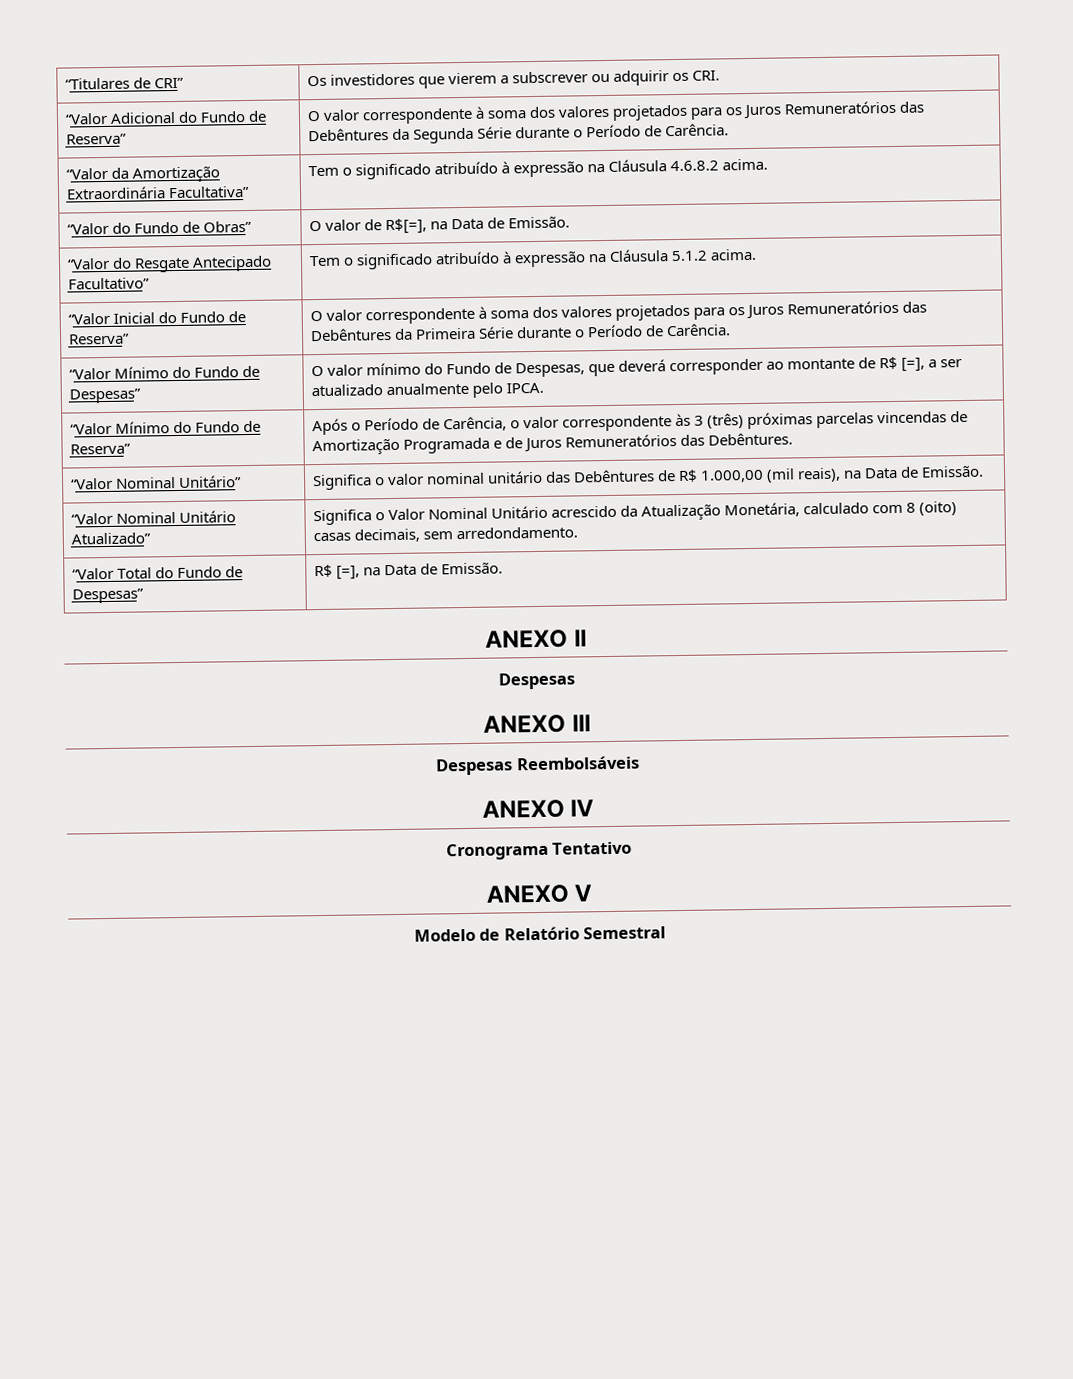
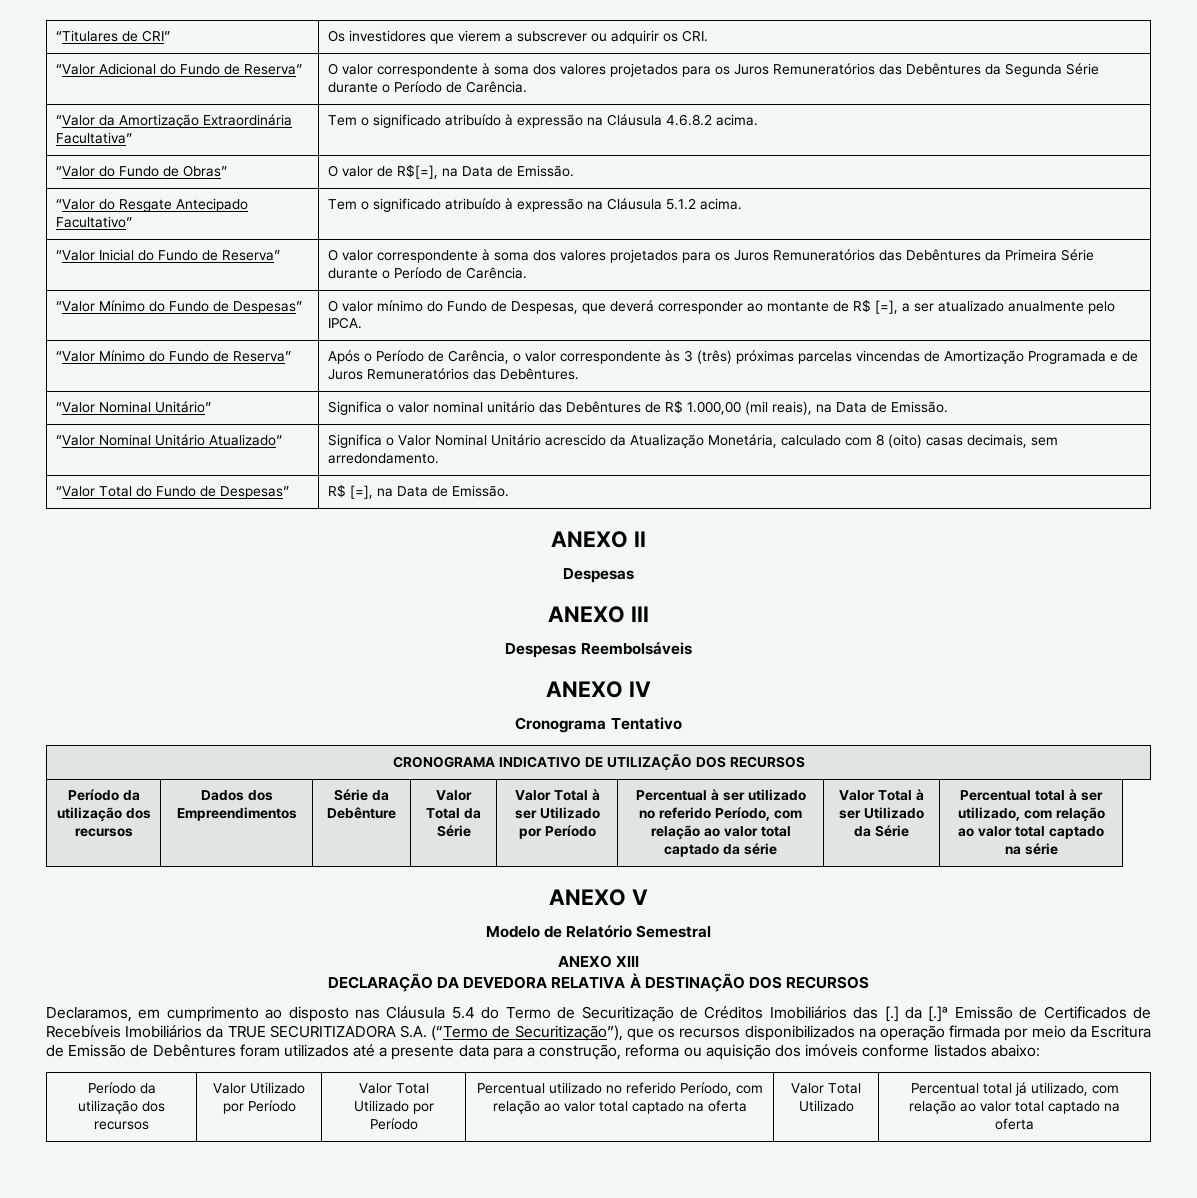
(633, 848) none -> [392,754,805,771] [67,789,140,801] [56,807,151,822] [74,828,133,837] [200,790,273,801] [176,807,297,821] [334,789,389,801] [327,807,396,819] [436,790,472,801] [426,808,481,819] [436,825,471,837] [514,789,600,801] [514,807,600,819] [518,825,596,839] [635,789,806,801] [639,807,802,821] [650,825,791,840] [664,843,777,857] [839,789,924,801] [839,807,924,819] [854,825,909,837] [960,789,1103,801] [957,807,1105,822] [958,826,1104,839] [1004,843,1058,855] // CRONOGRAMA INDICATIVO DE UTILIZAÇÃO DOS RECURSOS // Período da utilização dos recursos | Dados dos Empreendimentos | Série da Debênture | Valor Total da Série | Valor Total à ser Utilizado por Período | Percentual à ser utilizado no referido Período, com relação ao valor total captado da série | Valor Total à ser Utilizado da Série | Percentual total à ser utilizado, com relação ao valor total captado na série
(667, 933) none -> [557,955,640,968] [327,973,870,992] [46,1006,1151,1022] [46,1025,1151,1041] [46,1044,1040,1060] [87,1082,156,1094] [78,1100,165,1114] [94,1121,149,1130] [213,1082,305,1094] [222,1100,296,1114] [358,1083,429,1094] [353,1100,434,1114] [369,1118,418,1130] [476,1082,763,1096] [492,1100,747,1114] [791,1083,861,1094] [798,1100,854,1112] [910,1082,1119,1096] [909,1100,1120,1114] [995,1118,1034,1130] // ANEXO XIII // DECLARAÇÃO DA DEVEDORA RELATIVA À DESTINAÇÃO DOS RECURSOS // Declaramos, em cumprimento ao disposto nas Cláusula 5.4 do Termo de Securitização de Créditos Imobiliários das [.] da [.]ª Emissão de Certificados de Recebíveis Imobiliários da TRUE SECURITIZADORA S.A. (“Termo de Securitização”), que os recursos disponibilizados na operação firmada por meio da Escritura de Emissão de Debêntures foram utilizados até a presente data para a construção, reforma ou aquisição dos imóveis conforme listados abaixo: // Período da utilização dos recursos | Valor Utilizado por Período | Valor Total Utilizado por Período | Percentual utilizado no referido Período, com relação ao valor total captado na oferta | Valor Total Utilizado | Percentual total já utilizado, com relação ao valor total captado na oferta

